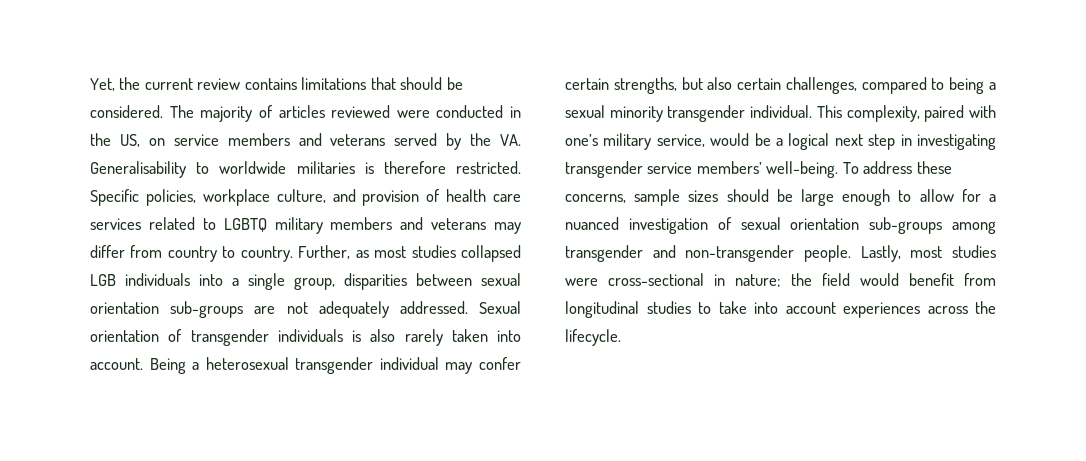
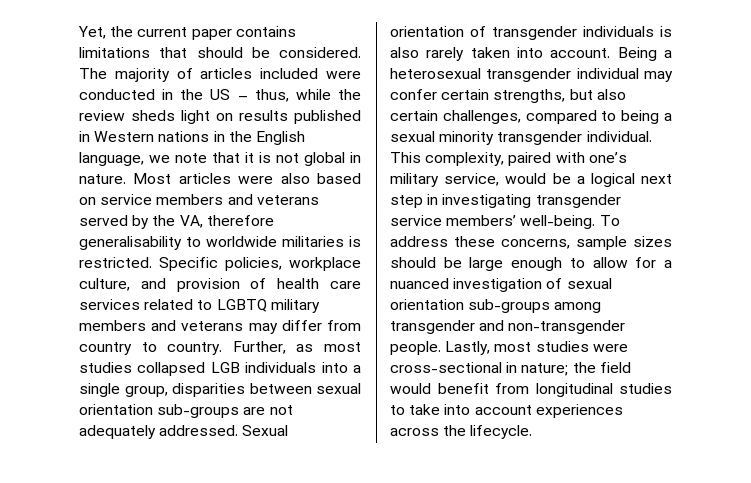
[197,78,241,90] review -> [191,29,232,40] paper
[331,105,391,118] reviewed -> [260,68,319,79] included
[119,134,140,147] US, -> [210,89,361,102] [79,110,361,124] [79,131,305,145] [79,152,361,166] [79,173,361,184] US – thus, while the review sheds light on results published in Western nations in the English language, we note that it is not global in nature. Most articles were also based
[500,134,521,146] [90,161,186,178] VA. Generalisability -> [179,215,274,228] [79,236,182,250] VA, therefore generalisability
[383,161,446,174] therefore -> (361, 241) none

